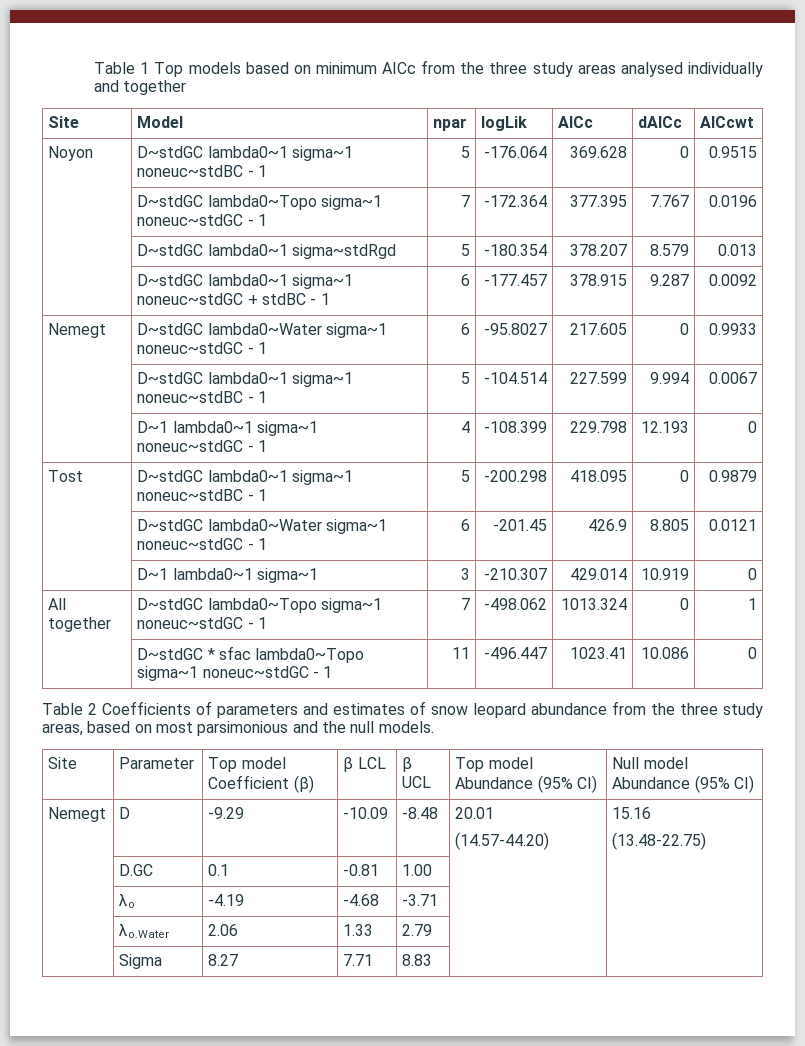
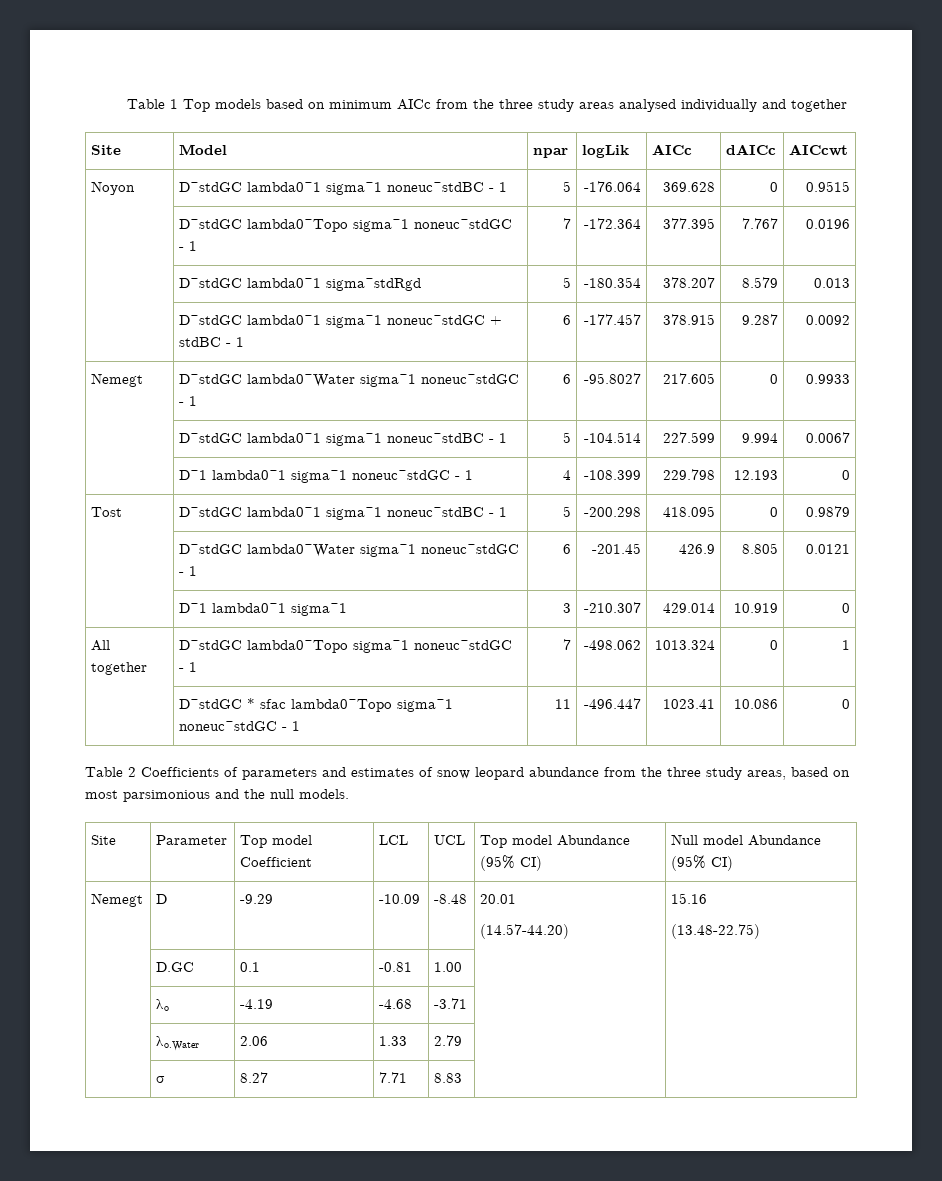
[293,775,314,793] [343,757,354,772] (β) | β -> (313, 862) |
[402,757,413,772] β -> (409, 840) none
[119,954,163,969] Sigma -> [156,1075,166,1083] σ

